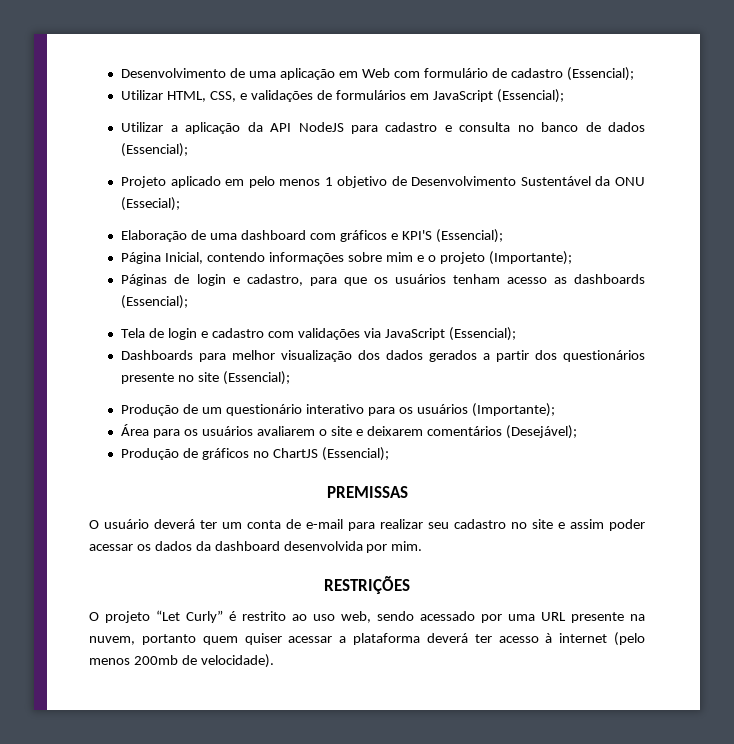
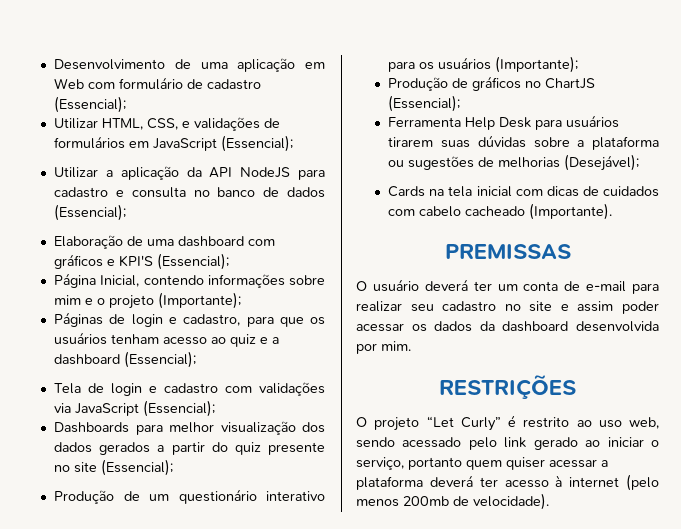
[121,176,645,188] [121,197,181,211] // Projeto aplicado em pelo menos 1 objetivo de Desenvolvimento Sustentável da ONU (Essecial); -> (127, 212) none
[553,274,645,284] as dashboards -> [211,334,280,347] [54,354,121,365] ao quiz e a dashboard
[535,350,645,362] dos questionários -> [211,442,261,455] do quiz
[121,424,577,439] // Área para os usuários avaliarem o site e deixarem comentários (Desejável); -> (579, 64) none
(389, 454) none -> [388,115,620,130] [388,135,659,150] [388,154,640,171] [388,186,659,197] [388,203,613,220] // Ferramenta Help Desk para usuários tirarem suas dúvidas sobre a plataforma ou sugestões de melhorias (Desejável); // Cards na tela inicial com dicas de cuidados com cabelo cacheado (Importante).
[481,612,645,623] [89,636,135,645] por uma URL presente na nuvem, -> [468,437,659,450] [356,457,404,470] pelo link gerado ao iniciar o serviço,

